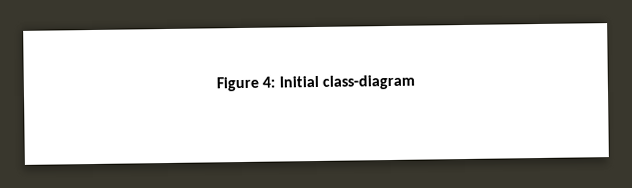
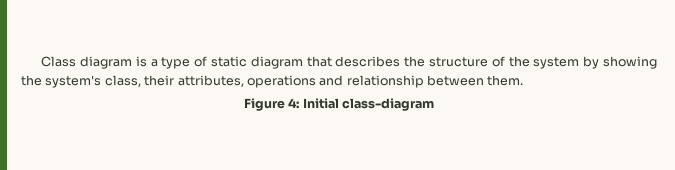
(216, 84) none -> [41,56,657,69] [21,75,524,88] Class diagram is a type of static diagram that describes the structure of the system by showing the system's class, their attributes, operations and relationship between them. //

